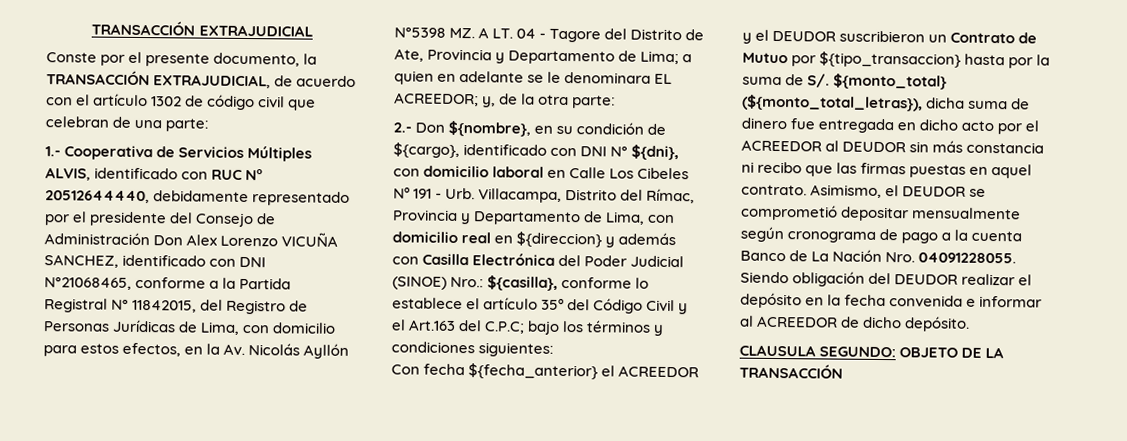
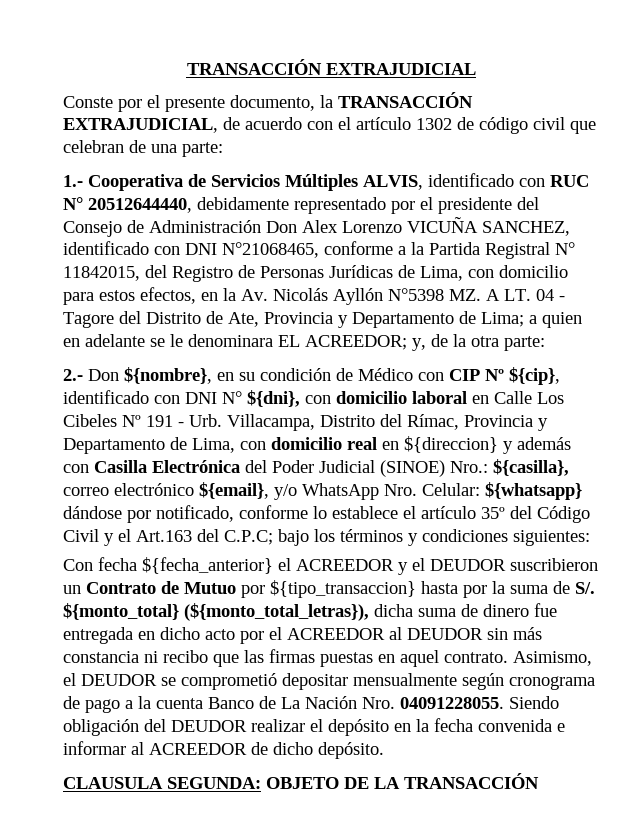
[393,142,460,159] ${cargo}, -> [358,367,560,385] Médico con CIP Nº ${cip},
(559, 283) none -> [63,482,582,500] [63,505,234,523] correo electrónico ${email}, y/o WhatsApp Nro. Celular: ${whatsapp} dándose por notificado,
[819,346,897,358] SEGUNDO: -> [167,777,261,789] SEGUNDA:

